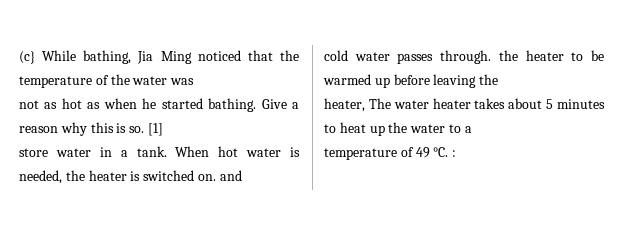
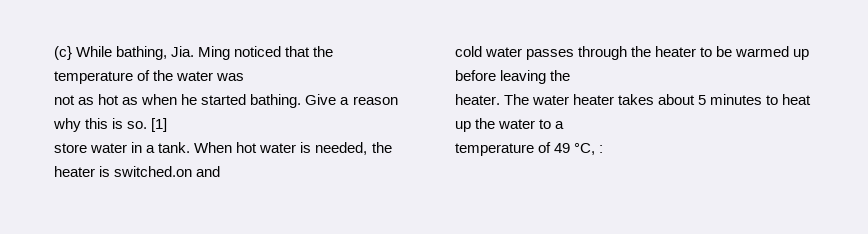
[137,51,154,64] Jia -> [171,46,195,57] Jia.
[143,170,216,181] switched on. -> [114,166,193,177] switched.on
[440,50,492,64] through. -> [578,46,628,60] through
[324,98,365,112] heater, -> [455,94,500,105] heater.
[433,147,449,157] °C. -> [574,143,596,155] °C,

